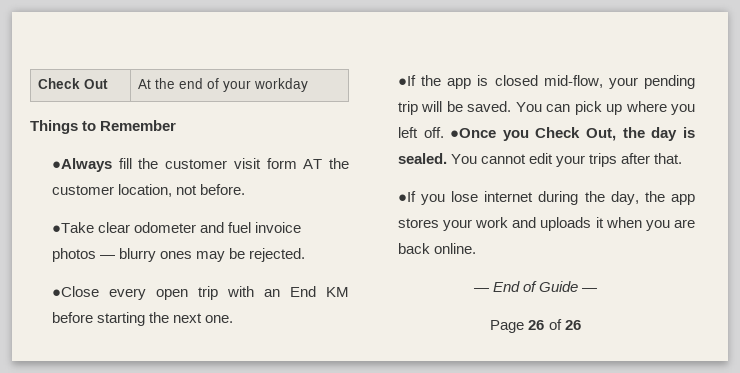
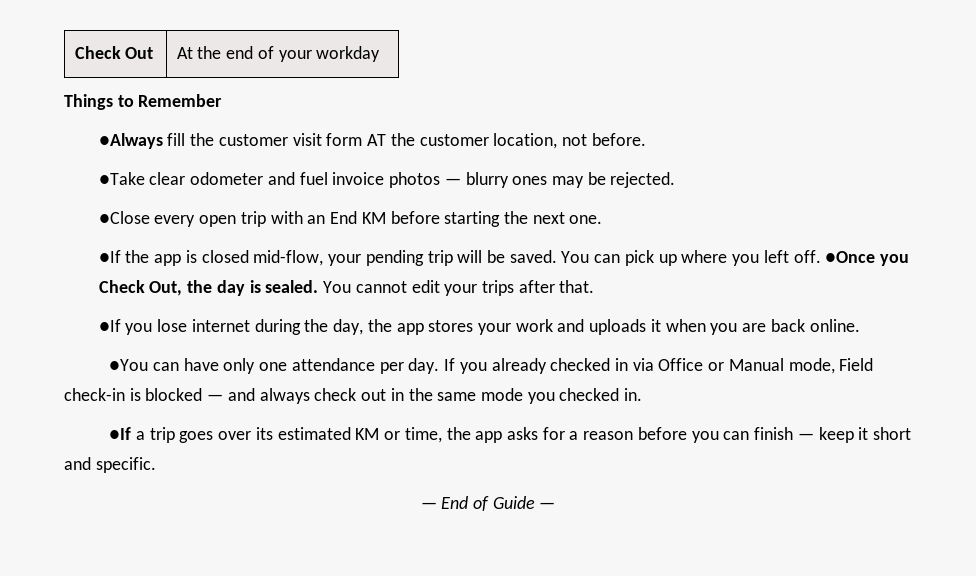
(476, 248) none -> [109,358,874,374] [64,388,643,404] [109,427,911,443] [64,457,156,473] // ●You can have only one attendance per day. If you already checked in via Office or Manual mode, Field check-in is blocked — and always check out in the same mode you checked in. // ●If a trip goes over its estimated KM or time, the app asks for a reason before you can finish — keep it short and specific.
[490,319,581,333] // Page 26 of 26 -> (556, 505) none

